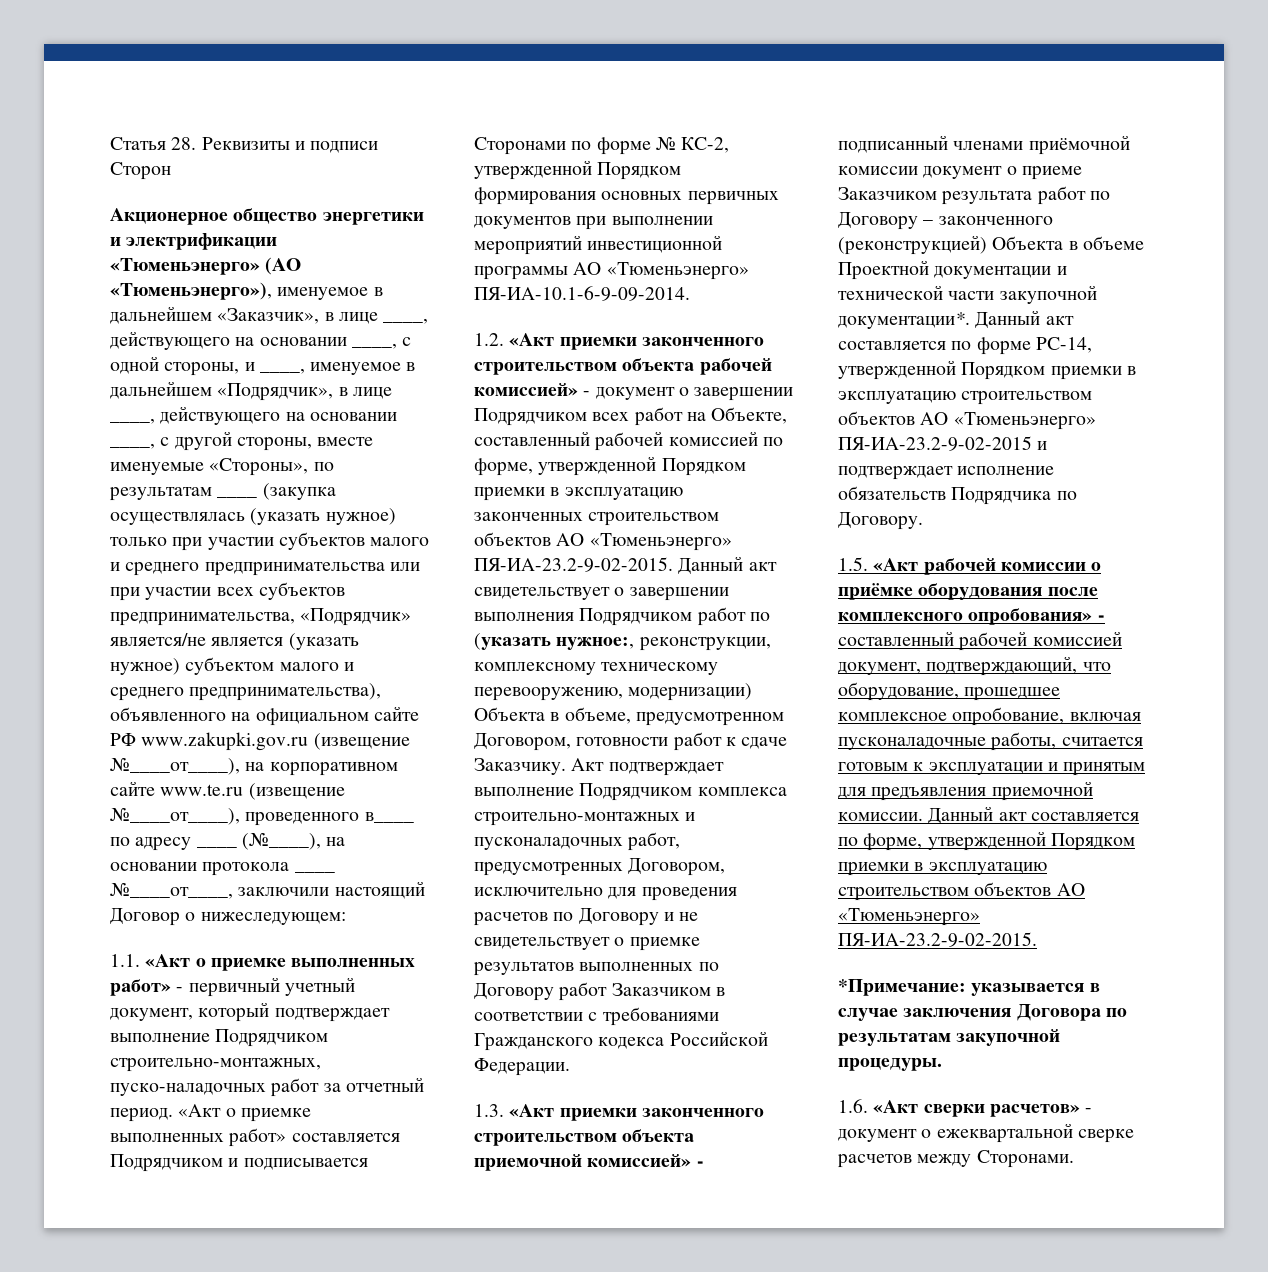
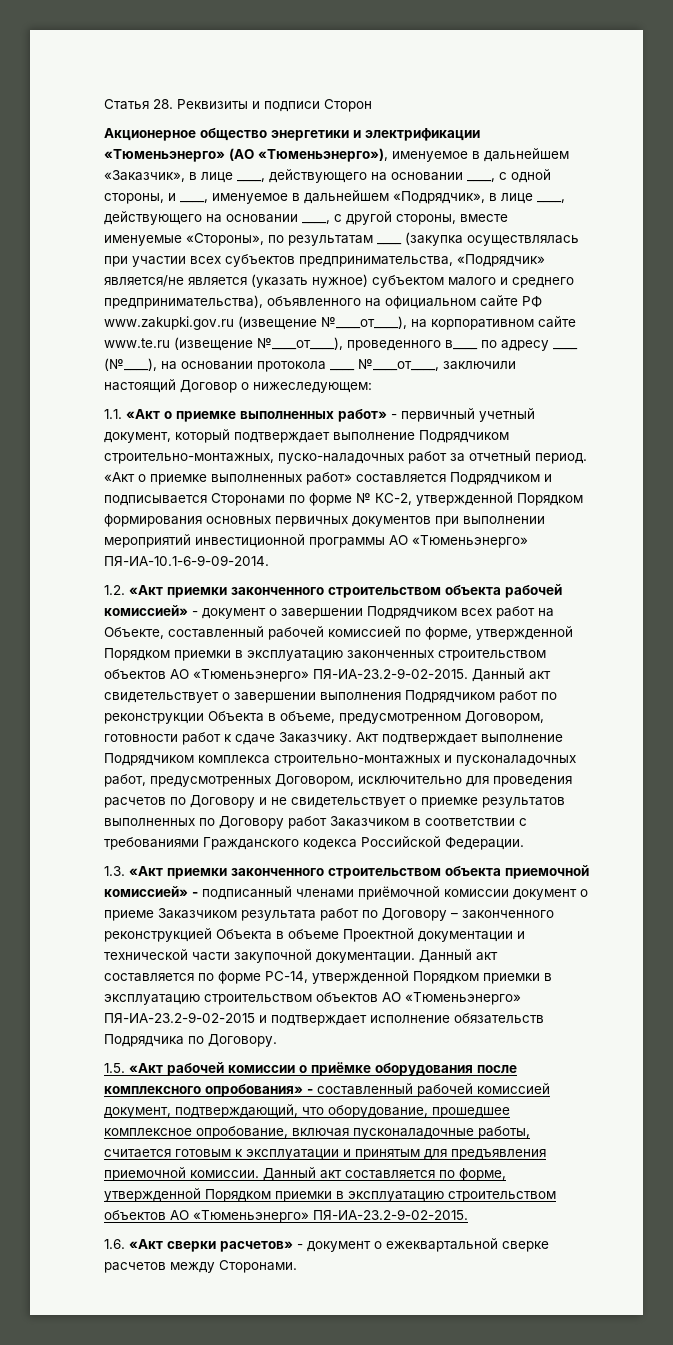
[250,508,396,525] [110,532,430,551] [110,562,420,576] (указать нужное) только при участии субъектов малого и среднего предпринимательства или -> (579, 240) none
[474,633,771,651] [474,662,719,675] [474,683,753,701] (указать нужное:, реконструкции, комплексному техническому перевооружению, модернизации) -> [104,713,204,724] реконструкции
[838,235,987,255] (реконструкцией) -> [104,928,212,942] реконструкцией
[838,312,970,329] документации*. -> [316,952,415,963] документации.
[838,979,1100,996] [838,1004,1127,1021] [838,1029,1061,1046] [838,1058,942,1071] // *Примечание: указывается в случае заключения Договора по результатам закупочной процедуры. -> (468, 1214) none

